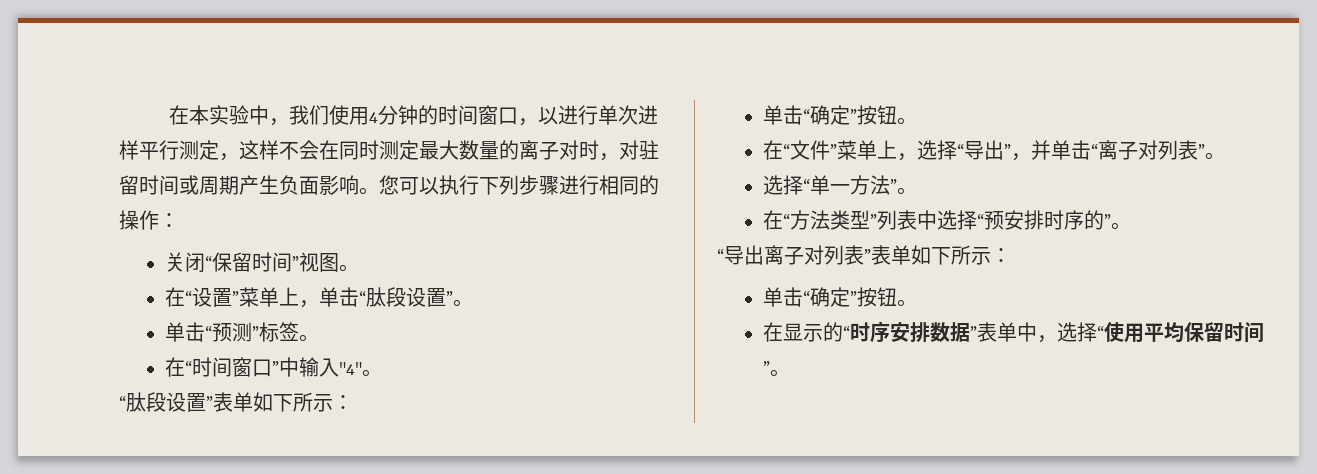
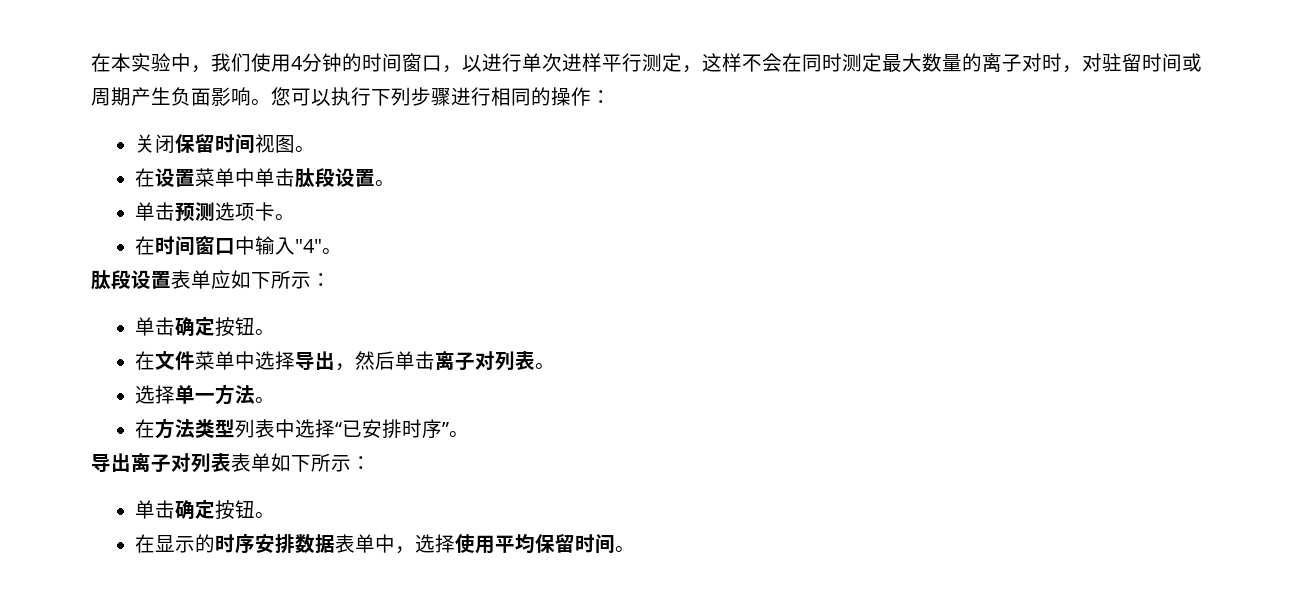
[204,252,299,272] “保留时间” -> [174,134,255,154] 保留时间
[184,287,453,308] “设置”菜单上，单击“肽段设置” -> [154,168,375,188] 设置菜单中单击肽段设置
[204,322,319,342] [164,357,279,377] “预测”标签。 // 在“时间窗口” -> [174,202,295,222] [134,236,235,256] 预测选项卡。 // 在时间窗口
[119,392,353,412] [762,105,917,125] [762,140,1225,161] [762,175,917,195] [762,210,1131,230] [717,245,1011,265] [762,287,857,307] “肽段设置”表单如下所示： // 单击“确定”按钮。 // 在“文件”菜单上，选择“导出”，并单击“离子对列表”。 // 选择“单一方法”。 // 在“方法类型”列表中选择“预安排时序的”。 // “导出离子对列表”表单如下所示： // 单击“确定” -> [91,270,331,290] [134,317,275,337] [134,350,555,371] [134,384,275,405] [134,418,469,439] [91,452,371,473] [134,500,215,519] 肽段设置表单应如下所示： // 单击确定按钮。 // 在文件菜单中选择导出，然后单击离子对列表。 // 选择单一方法。 // 在方法类型列表中选择“已安排时序”。 // 导出离子对列表表单如下所示： // 单击确定
[842,325,850,340] “ -> (215, 543) none
[969,326,977,340] ” -> (335, 543) none
[1096,325,1104,340] “ -> (455, 543) none
[762,361,770,375] ” -> (615, 544) none

